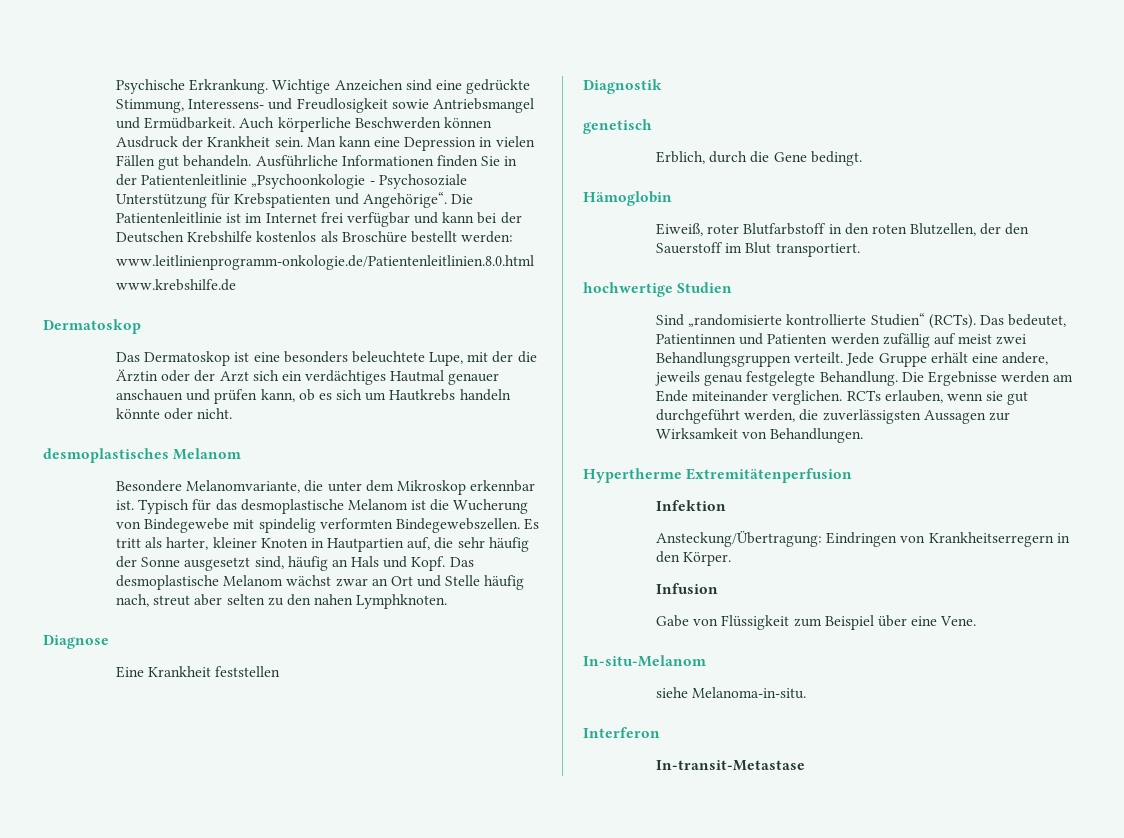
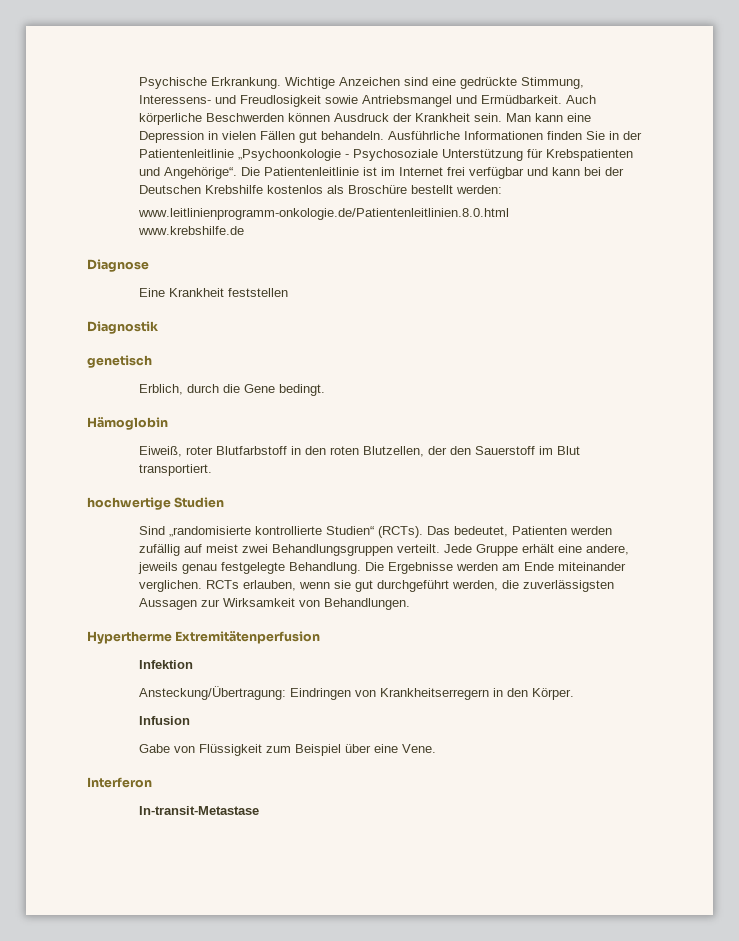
[43,319,141,334] [115,351,537,366] [115,369,500,385] [115,389,511,404] [115,408,233,420] [43,448,242,463] [115,480,536,495] [115,499,529,514] [115,518,540,533] [115,537,529,552] [115,556,474,571] [115,575,525,590] [115,594,448,609] // Dermatoskop // Das Dermatoskop ist eine besonders beleuchtete Lupe, mit der die Ärztin oder der Arzt sich ein verdächtiges Hautmal genauer anschauen und prüfen kann, ob es sich um Hautkrebs handeln könnte oder nicht. // desmoplastisches Melanom // Besondere Melanomvariante, die unter dem Mikroskop erkennbar ist. Typisch für das desmoplastische Melanom ist die Wucherung von Bindegewebe mit spindelig verformten Bindegewebszellen. Es tritt als harter, kleiner Knoten in Hautpartien auf, die sehr häufig der Sonne ausgesetzt sind, häufig an Hals und Kopf. Das desmoplastische Melanom wächst zwar an Ort und Stelle häufig nach, streut aber selten zu den nahen Lymphknoten. -> (245, 230) none
[655,333,764,345] Patientinnen und -> (509, 531) none
[583,655,706,667] [655,687,807,699] // In-situ-Melanom // siehe Melanoma-in-situ. -> (437, 748) none

